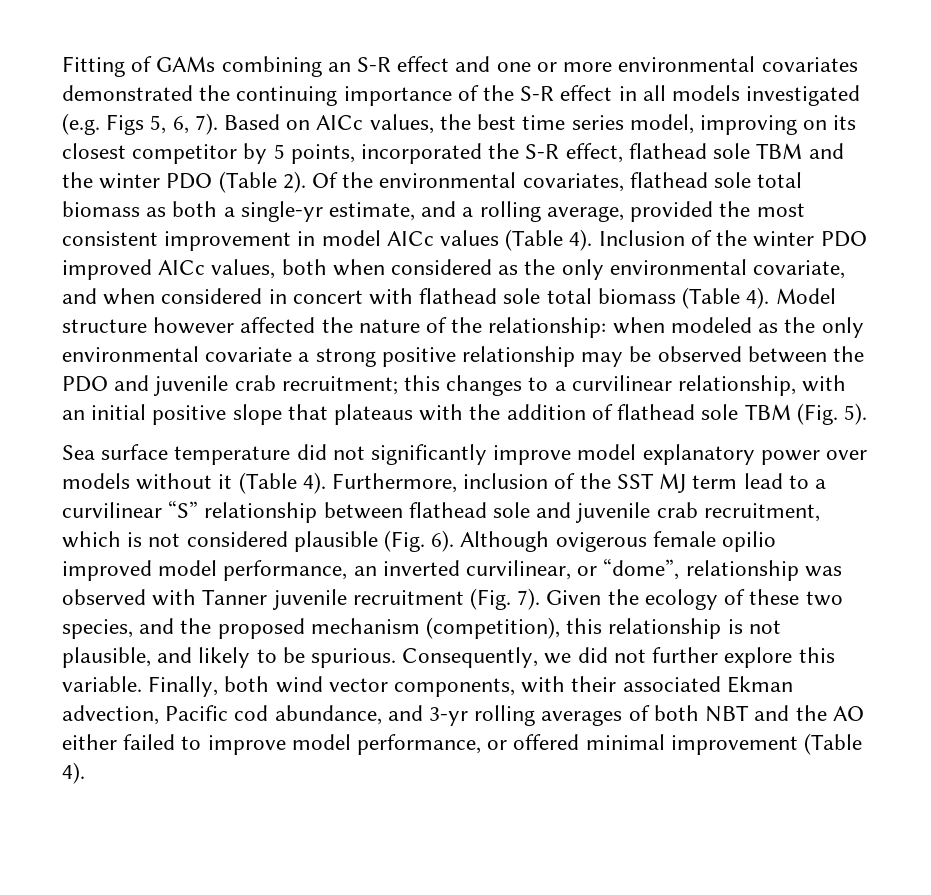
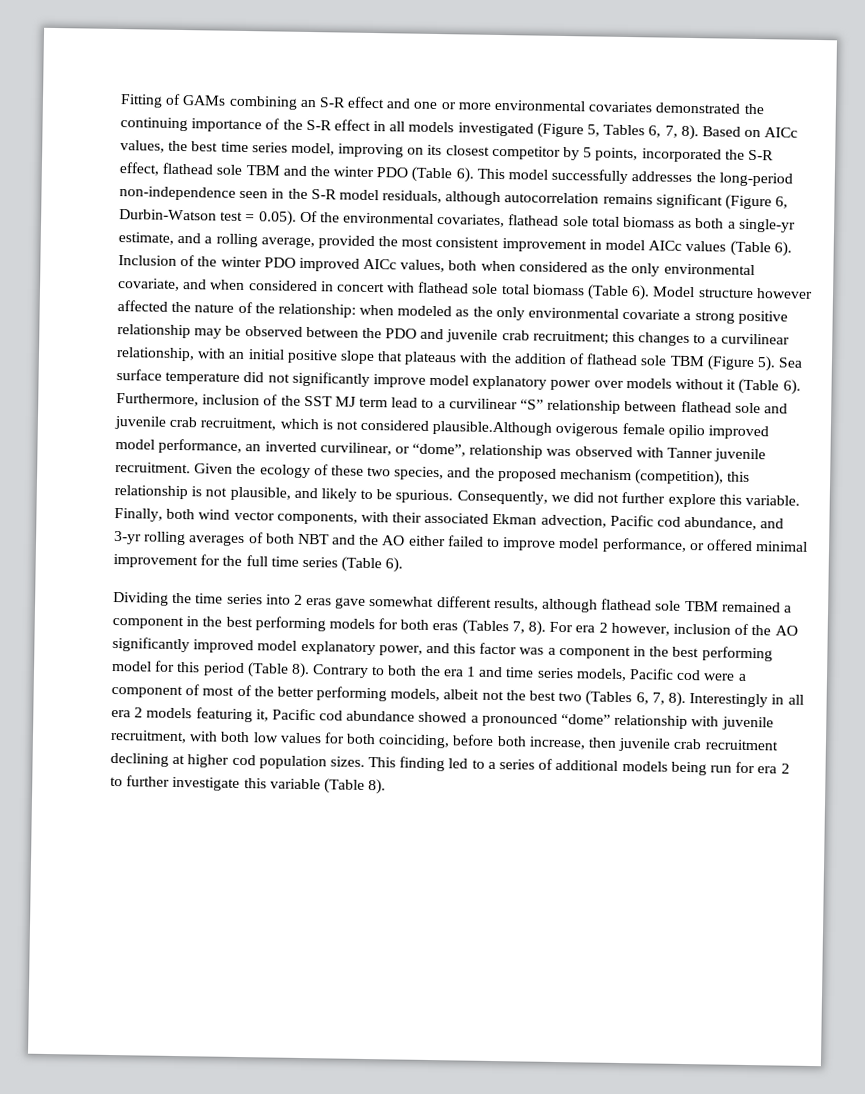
[62,113,218,135] (e.g. Figs 5, 6, 7). -> [536,122,699,141] (Figure 5, Tables 6, 7, 8).
[282,171,306,193] 2). -> [455,167,793,187] [119,186,789,211] [119,209,297,226] 6). This model successfully addresses the long-period non-independence seen in the S-R model residuals, although autocorrelation remains significant (Figure 6, Durbin-Watson test = 0.05).
[569,229,593,251] 4). -> [773,241,792,257] 6).
[746,287,770,309] 4). -> [631,285,651,301] 6).
[796,403,838,425] (Fig. -> [706,355,755,372] (Figure
(867, 414) // -> (776, 364) none
[302,472,326,494] 4). -> [782,379,801,395] 6).
[293,530,550,552] plausible (Fig. 6). Although -> [432,420,553,436] plausible.Although
[352,588,541,610] recruitment (Fig. 7). -> [115,462,191,474] recruitment.
[804,733,863,755] [62,762,85,784] (Table 4). -> [200,554,404,573] [113,591,792,613] [112,615,798,636] [112,636,773,662] [112,660,747,682] [111,684,804,708] [111,707,774,731] [110,729,779,752] [110,752,790,776] [110,775,387,795] for the full time series (Table 6). // Dividing the time series into 2 eras gave somewhat different results, although flathead sole TBM remained a component in the best performing models for both eras (Tables 7, 8). For era 2 however, inclusion of the AO significantly improved model explanatory power, and this factor was a component in the best performing model for this period (Table 8). Contrary to both the era 1 and time series models, Pacific cod were a component of most of the better performing models, albeit not the best two (Tables 6, 7, 8). Interestingly in all era 2 models featuring it, Pacific cod abundance showed a pronounced “dome” relationship with juvenile recruitment, with both low values for both coinciding, before both increase, then juvenile crab recruitment declining at higher cod population sizes. This finding led to a series of additional models being run for era 2 to further investigate this variable (Table 8).

